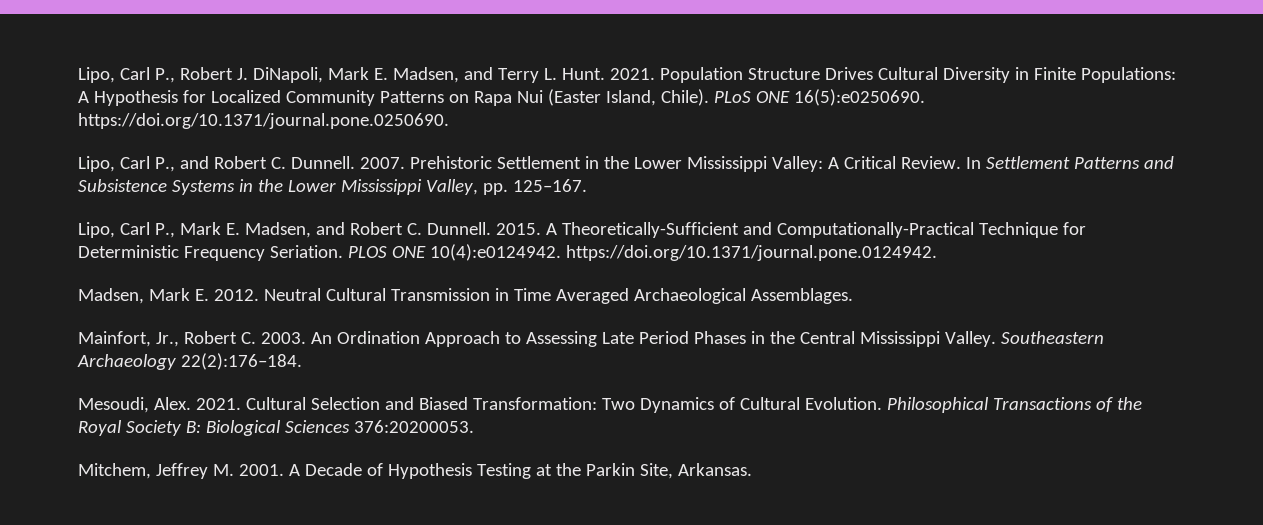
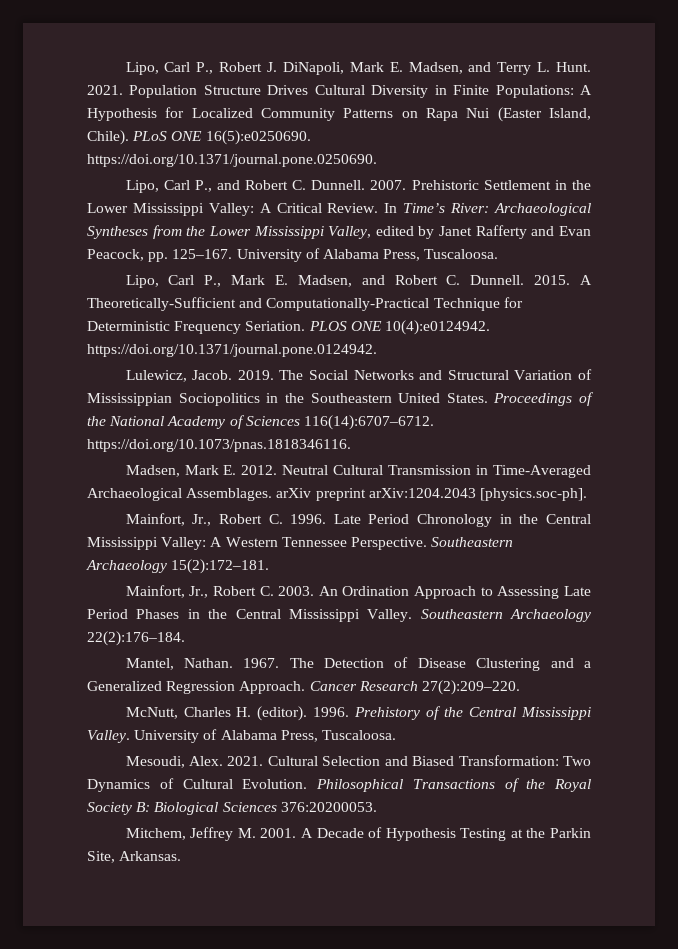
[985,156,1174,169] [78,179,587,195] Settlement Patterns and Subsistence Systems in the Lower Mississippi Valley, pp. 125–167. -> [403,203,592,216] [87,225,591,239] [87,248,499,262] Time’s River: Archaeological Syntheses from the Lower Mississippi Valley, edited by Janet Rafferty and Evan Peacock, pp. 125–167. University of Alabama Press, Tuscaloosa.
(937, 253) none -> [125,369,592,382] [87,392,594,406] [87,415,434,430] [87,439,351,452] // Lulewicz, Jacob. 2019. The Social Networks and Structural Variation of Mississippian Sociopolitics in the Southeastern United States. Proceedings of the National Academy of Sciences 116(14):6707–6712. https://doi.org/10.1073/pnas.1818346116.
[513,288,629,304] Time Averaged -> [492,465,591,478] Time-Averaged
(853, 296) none -> [276,488,587,501] [125,513,591,527] [87,537,514,550] [86,559,270,574] arXiv preprint arXiv:1204.2043 [physics.soc-ph]. // Mainfort, Jr., Robert C. 1996. Late Period Chronology in the Central Mississippi Valley: A Western Tennessee Perspective. Southeastern Archaeology 15(2):172–181.
(302, 361) none -> [125,657,592,671] [87,680,520,695] [125,706,592,721] [87,729,396,743] // Mantel, Nathan. 1967. The Detection of Disease Clustering and a Generalized Regression Approach. Cancer Research 27(2):209–220. // McNutt, Charles H. (editor). 1996. Prehistory of the Central Mississippi Valley. University of Alabama Press, Tuscaloosa.

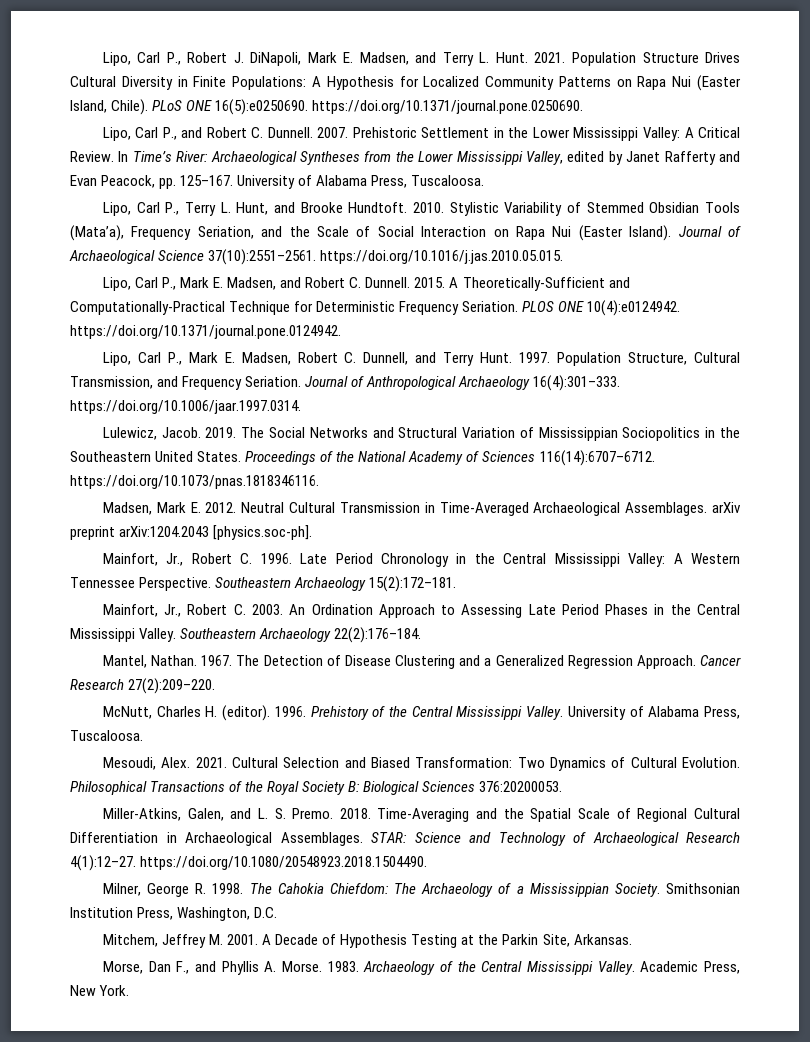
(499, 254) none -> [102,202,741,216] [70,225,741,241] [69,249,564,265] // Lipo, Carl P., Terry L. Hunt, and Brooke Hundtoft. 2010. Stylistic Variability of Stemmed Obsidian Tools (Mata’a), Frequency Seriation, and the Scale of Social Interaction on Rapa Nui (Easter Island). Journal of Archaeological Science 37(10):2551–2561. https://doi.org/10.1016/j.jas.2010.05.015.
(377, 350) none -> [102,352,740,366] [70,375,621,391] [70,400,301,414] // Lipo, Carl P., Mark E. Madsen, Robert C. Dunnell, and Terry Hunt. 1997. Population Structure, Cultural Transmission, and Frequency Seriation. Journal of Anthropological Archaeology 16(4):301–333. https://doi.org/10.1006/jaar.1997.0314.
(377, 807) none -> [102,808,741,822] [70,832,740,846] [70,855,428,871] [102,883,740,897] [70,907,278,921] // Miller-Atkins, Galen, and L. S. Premo. 2018. Time-Averaging and the Spatial Scale of Regional Cultural Differentiation in Archaeological Assemblages. STAR: Science and Technology of Archaeological Research 4(1):12–27. https://doi.org/10.1080/20548923.2018.1504490. // Milner, George R. 1998. The Cahokia Chiefdom: The Archaeology of a Mississippian Society. Smithsonian Institution Press, Washington, D.C.
(182, 856) none -> [102,961,741,975] [70,985,130,996] // Morse, Dan F., and Phyllis A. Morse. 1983. Archaeology of the Central Mississippi Valley. Academic Press, New York.

